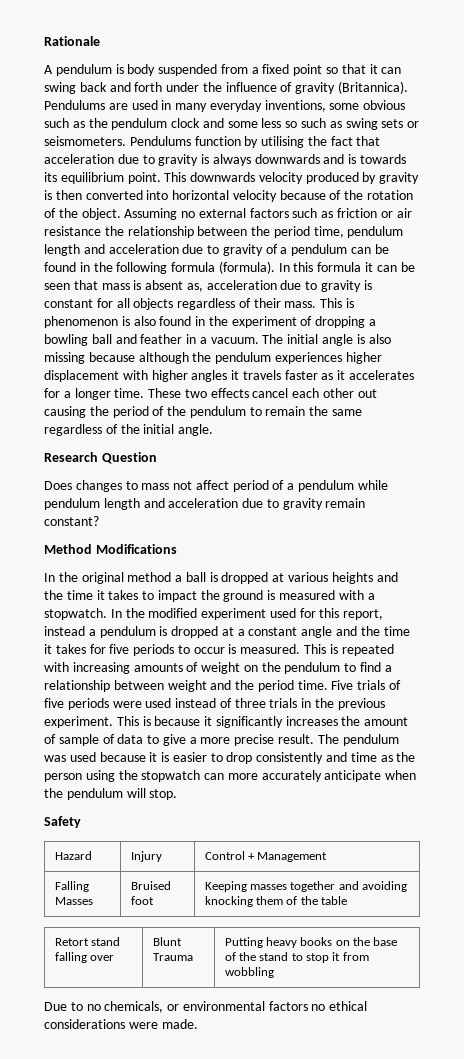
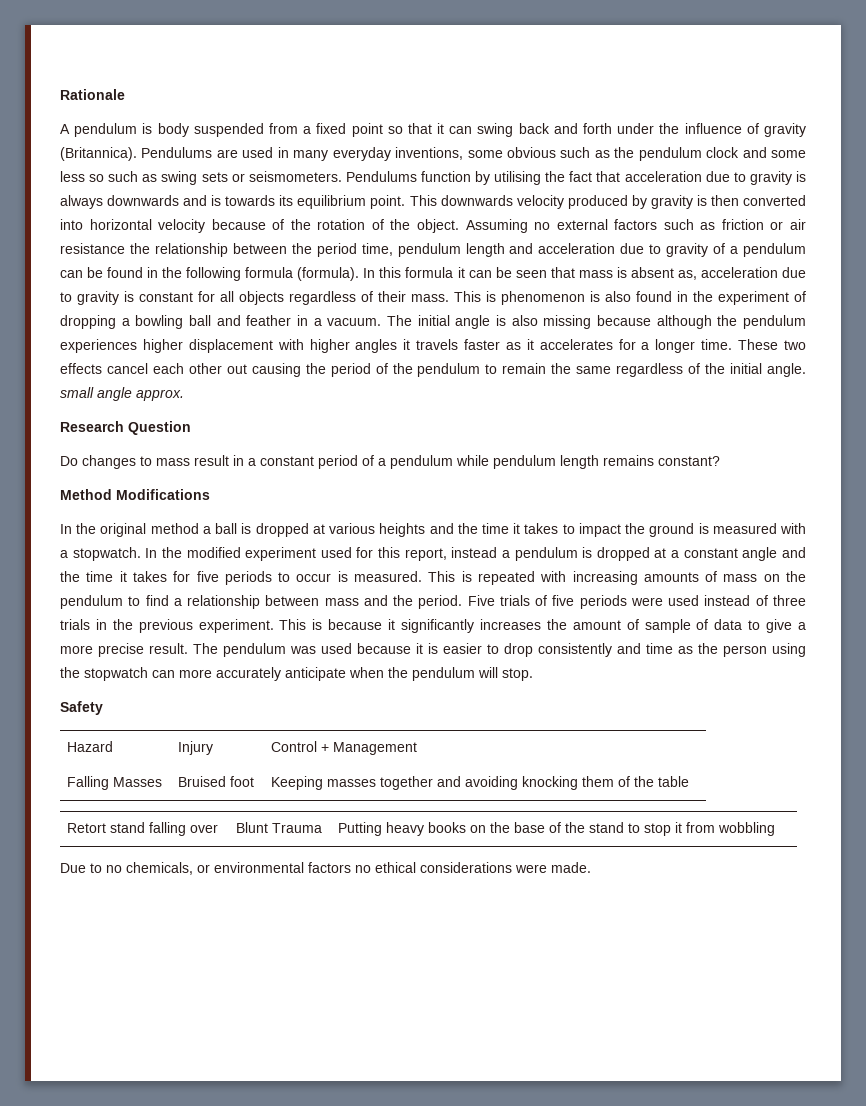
(214, 430) none -> [60,387,184,401] small angle approx.
[44,481,72,490] Does -> [60,456,78,466] Do
[173,480,229,490] not affect -> [194,455,314,466] result in a constant
[143,498,366,510] and acceleration due to gravity remain -> [603,455,654,466] remains
[201,662,241,674] weight -> [723,574,758,582] mass
[167,680,328,692] weight and the period time. -> [324,595,463,609] mass and the period.

